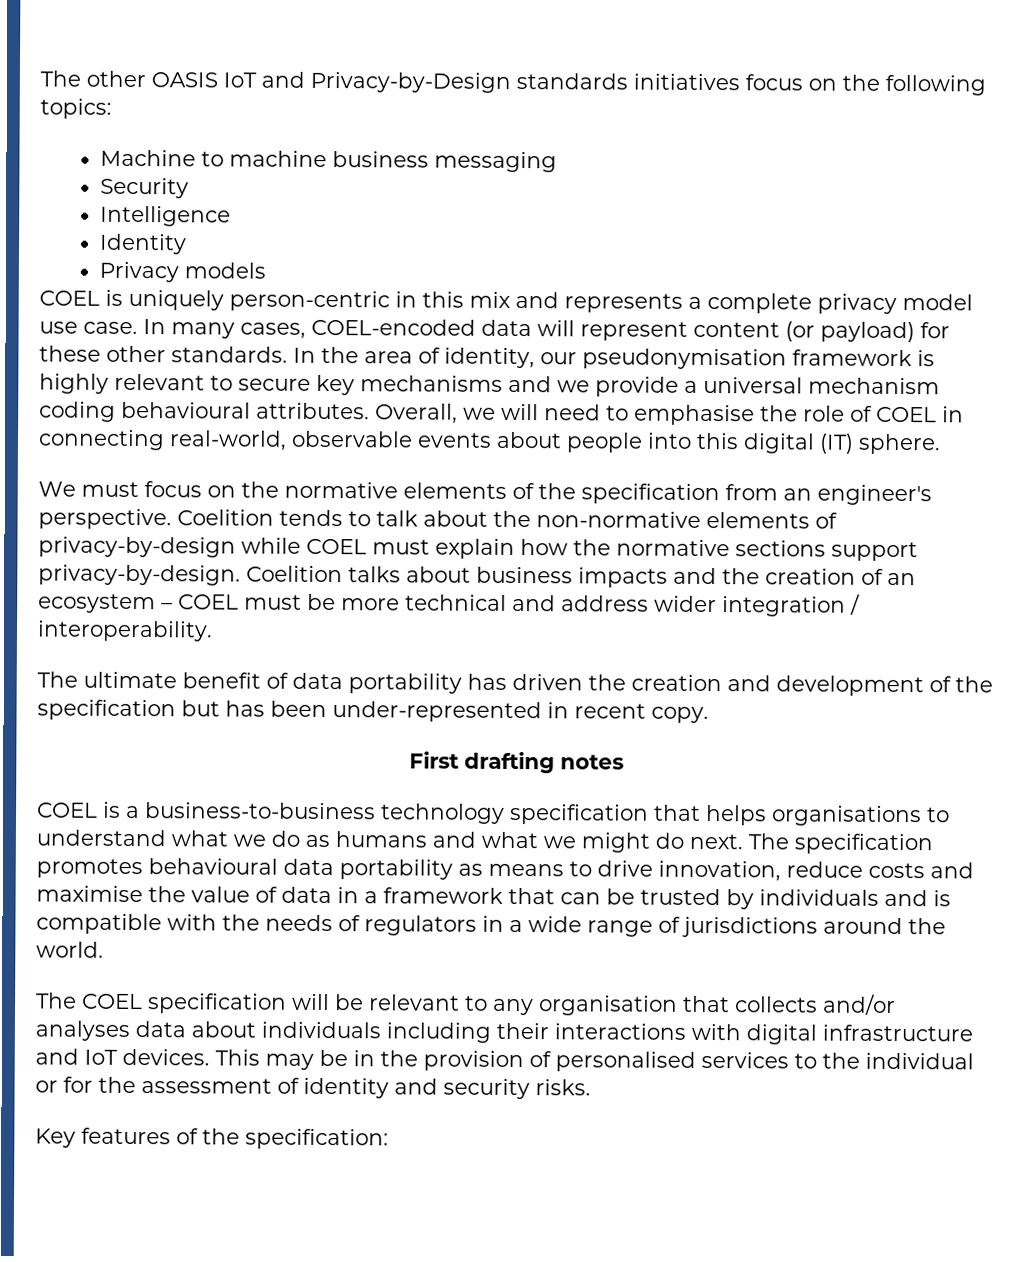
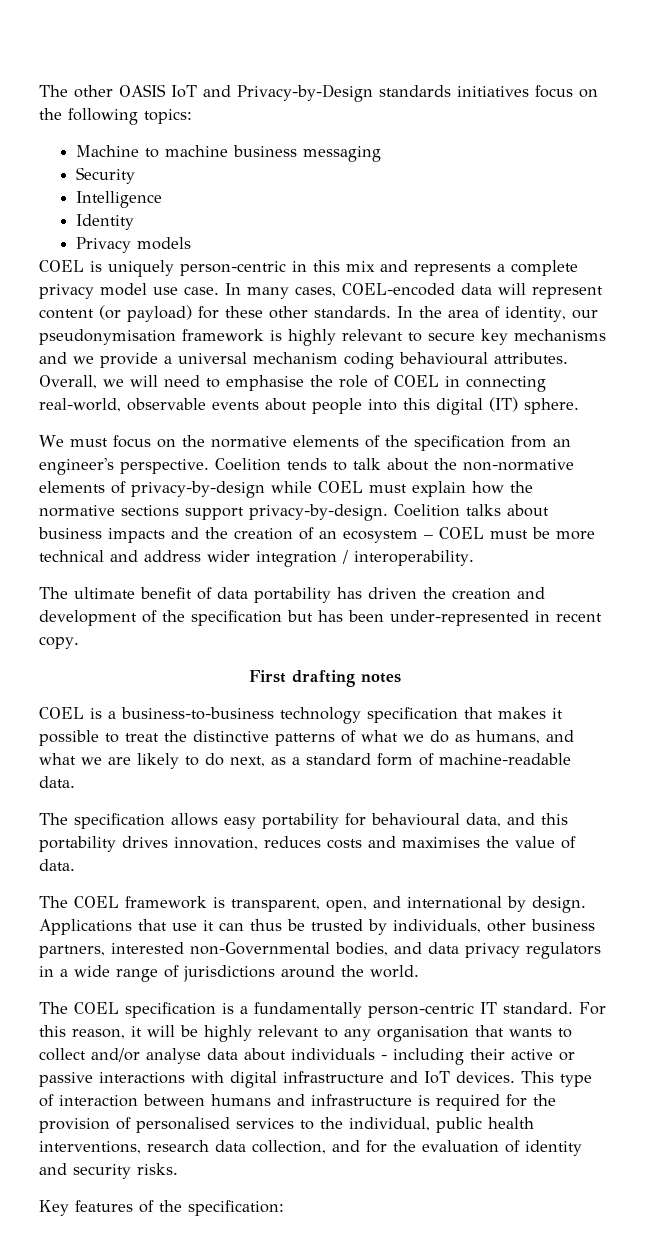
[705,804,950,827] [36,829,166,847] helps organisations to understand -> [498,707,563,719] [39,730,356,746] makes it possible to treat the distinctive patterns of
[335,831,427,848] humans -> [476,730,540,744] humans,
[581,832,933,855] [36,858,863,882] might do next. The specification promotes behavioural data portability as means to drive innovation, reduce -> [108,753,571,769] [39,776,75,788] [39,813,568,829] [39,836,321,852] are likely to do next, as a standard form of machine-readable data. // The specification allows easy portability for behavioural data, and this portability drives innovation, reduces
[36,885,143,903] maximise -> [402,837,480,848] maximises
[281,886,951,910] [36,913,361,935] data in a framework that can be trusted by individuals and is compatible with the needs of -> [39,859,75,871] [39,896,586,913] [39,919,595,935] [39,942,520,958] data. // The COEL framework is transparent, open, and international by design. Applications that use it can thus be trusted by individuals, other business partners, interested non-Governmental bodies, and data privacy
(287, 1003) none -> [222,1002,606,1018] [39,1025,142,1039] is a fundamentally person-centric IT standard. For this reason, it
(364, 1002) none -> [204,1025,252,1042] highly
[735,993,896,1015] [35,1020,130,1041] collects and/or analyses -> [509,1028,572,1038] [39,1048,201,1064] wants to collect and/or analyse
(381, 1030) none -> [381,1055,387,1060] -
(549, 1031) none -> [511,1049,575,1061] [39,1072,93,1087] active or passive
[265,1049,375,1070] may be in -> [560,1074,592,1087] [39,1094,527,1111] type of interaction between humans and infrastructure is required for
[865,1052,974,1070] [35,1076,272,1094] individual or for the assessment -> [349,1117,534,1133] [39,1140,499,1154] individual, public health interventions, research data collection, and for the evaluation

